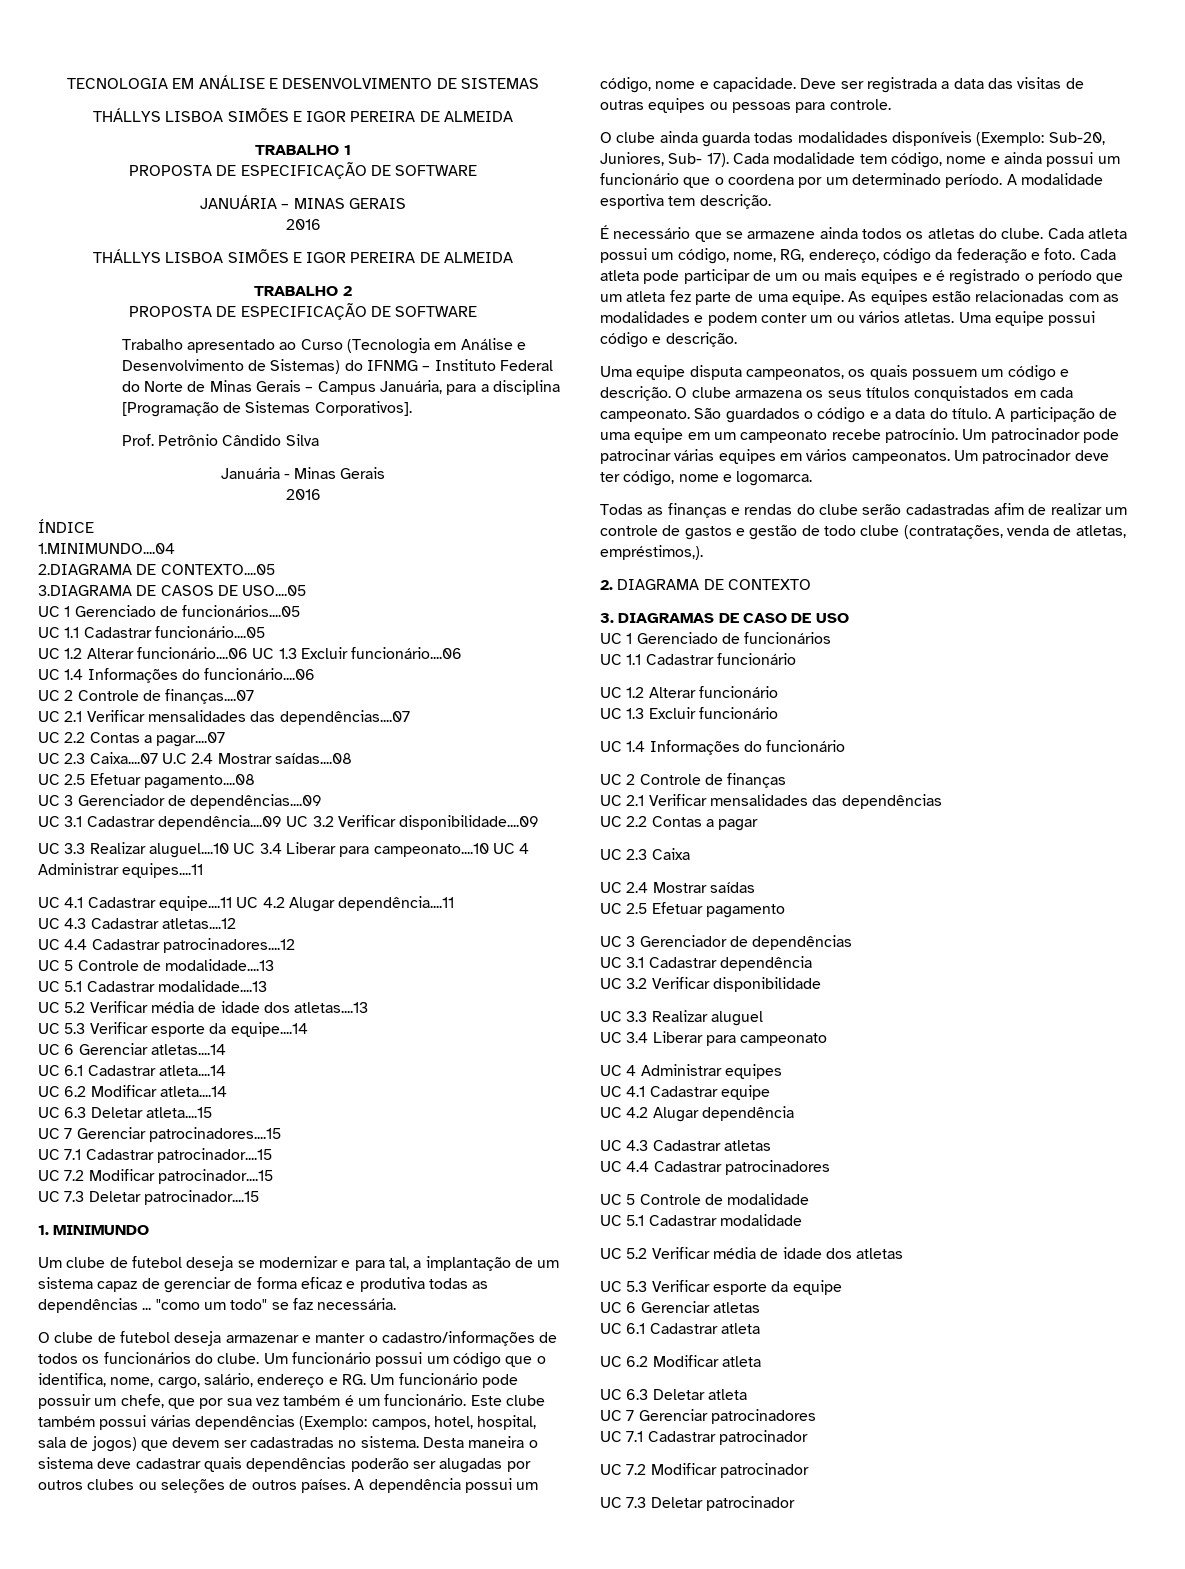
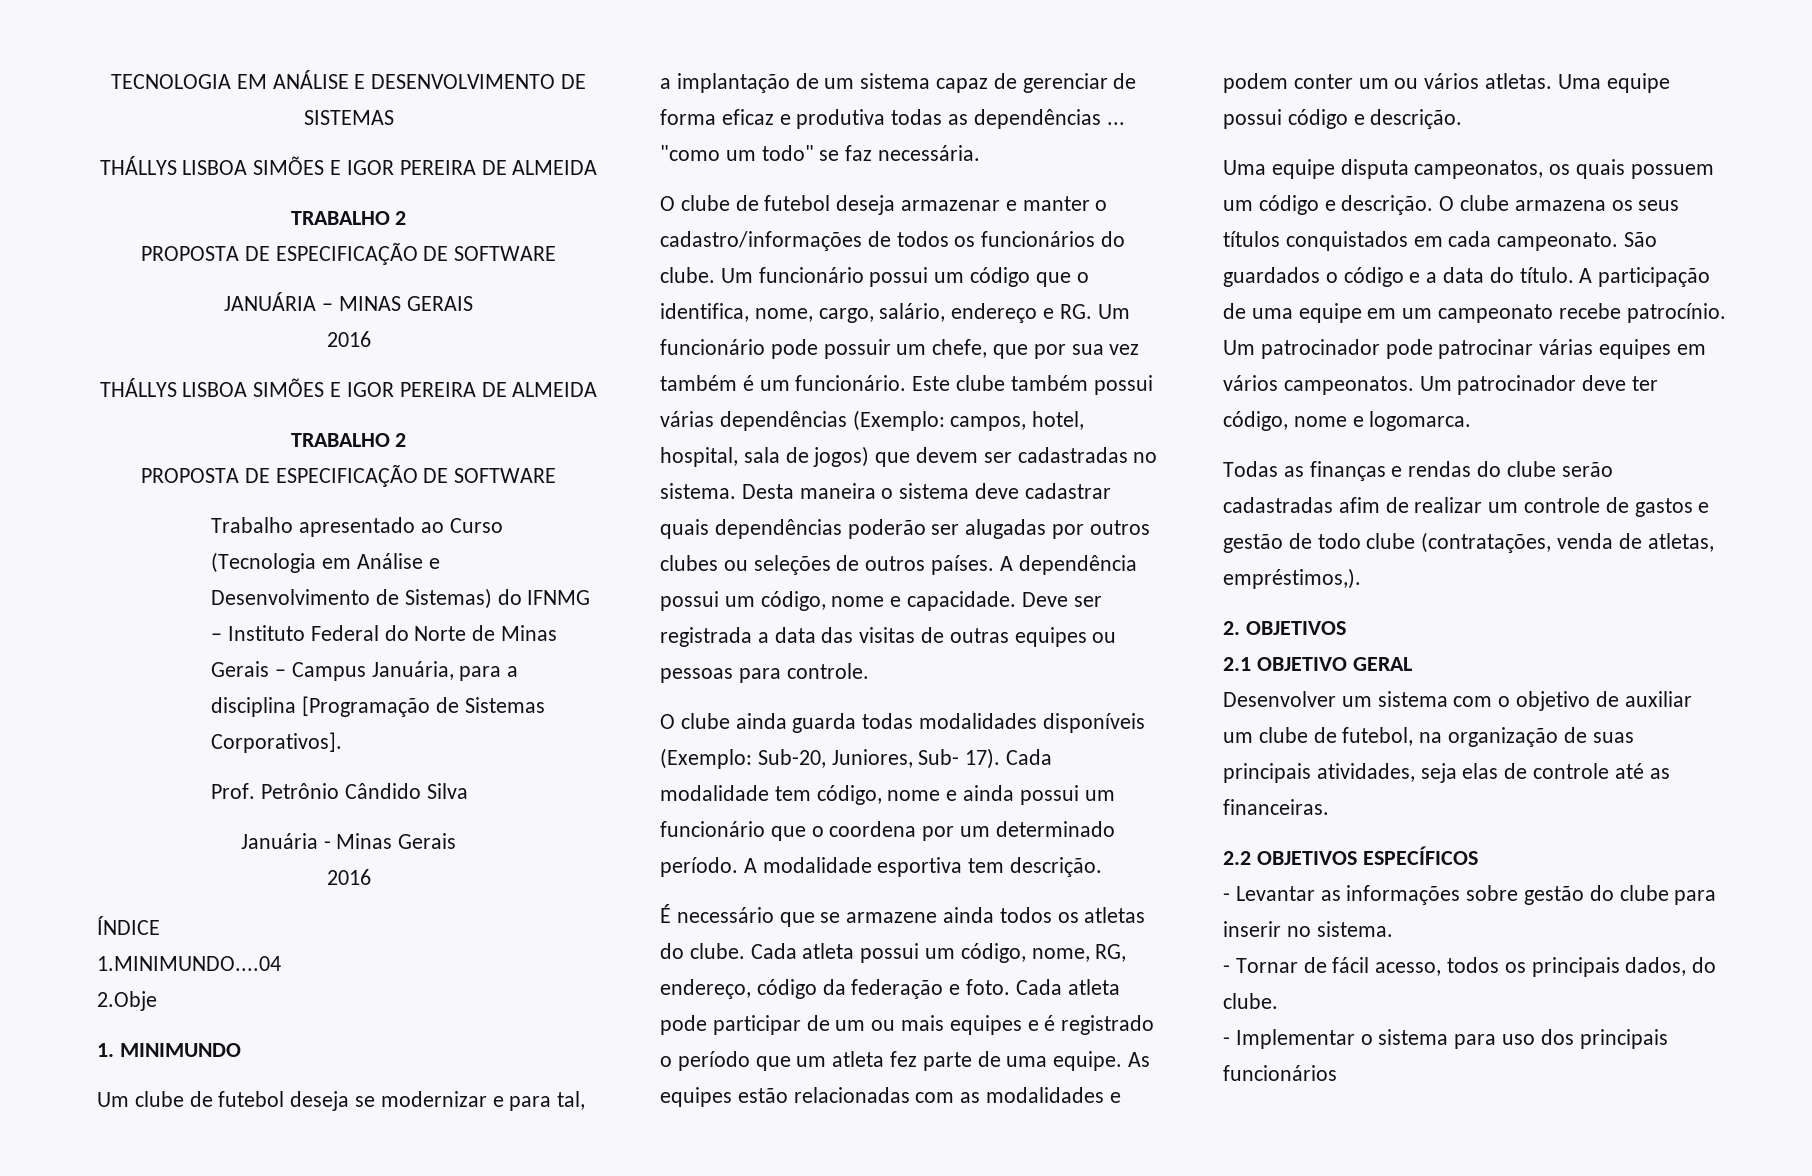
[343,145,351,155] 1 -> [395,211,407,225] 2
[38,564,275,575] [38,585,307,596] [38,605,301,617] [38,626,265,638] [38,647,463,659] [38,668,316,683] [38,689,255,704] [38,710,410,725] [38,732,226,747] [38,752,352,764] [38,773,255,789] [38,794,323,809] [38,815,540,830] [38,842,530,858] [38,863,204,878] [38,896,455,912] [38,918,236,929] [38,938,295,953] [38,959,275,971] [38,980,267,992] [38,1001,369,1013] [38,1022,308,1037] [38,1043,226,1055] [38,1065,226,1076] [38,1085,227,1097] [38,1107,212,1118] [38,1127,281,1142] [38,1148,272,1163] [38,1169,273,1184] [38,1190,259,1205] 2.DIAGRAMA DE CONTEXTO....05 // 3.DIAGRAMA DE CASOS DE USO....05 // UC 1 Gerenciado de funcionários....05 // UC 1.1 Cadastrar funcionário....05 // UC 1.2 Alterar funcionário....06 UC 1.3 Excluir funcionário....06 // UC 1.4 Informações do funcionário....06 // UC 2 Controle de finanças....07 // UC 2.1 Verificar mensalidades das dependências....07 // UC 2.2 Contas a pagar....07 // UC 2.3 Caixa....07 U.C 2.4 Mostrar saídas....08 // UC 2.5 Efetuar pagamento....08 // UC 3 Gerenciador de dependências....09 // UC 3.1 Cadastrar dependência....09 UC 3.2 Verificar disponibilidade....09 // UC 3.3 Realizar aluguel....10 UC 3.4 Liberar para campeonato....10 UC 4 Administrar equipes....11 // UC 4.1 Cadastrar equipe....11 UC 4.2 Alugar dependência....11 // UC 4.3 Cadastrar atletas....12 // UC 4.4 Cadastrar patrocinadores....12 // UC 5 Controle de modalidade....13 // UC 5.1 Cadastrar modalidade....13 // UC 5.2 Verificar média de idade dos atletas....13 // UC 5.3 Verificar esporte da equipe....14 // UC 6 Gerenciar atletas....14 // UC 6.1 Cadastrar atleta....14 // UC 6.2 Modificar atleta....14 // UC 6.3 Deletar atleta....15 // UC 7 Gerenciar patrocinadores....15 // UC 7.1 Cadastrar patrocinador....15 // UC 7.2 Modificar patrocinador....15 // UC 7.3 Deletar patrocinador....15 -> [97,991,157,1011] 2.Obje
[617,579,811,590] [600,613,849,623] [600,632,832,644] [600,653,796,665] [600,686,778,698] [600,707,778,719] [600,740,846,755] [600,773,787,788] [600,794,942,809] [600,816,759,831] [600,848,690,860] [600,882,755,893] [600,902,785,918] [600,935,853,950] [600,956,812,971] [600,977,821,992] [600,1010,763,1026] [600,1031,828,1046] [600,1064,782,1079] [600,1085,770,1100] [600,1106,794,1122] [600,1140,771,1151] [600,1160,830,1175] [600,1193,810,1205] [600,1214,802,1226] [600,1247,904,1259] [600,1280,842,1295] [600,1301,760,1313] [600,1323,760,1334] [600,1355,761,1367] [600,1389,747,1400] [600,1409,816,1424] [600,1430,808,1445] [600,1463,809,1478] [600,1496,795,1511] DIAGRAMA DE CONTEXTO // 3. DIAGRAMAS DE CASO DE USO // UC 1 Gerenciado de funcionários // UC 1.1 Cadastrar funcionário // UC 1.2 Alterar funcionário // UC 1.3 Excluir funcionário // UC 1.4 Informações do funcionário // UC 2 Controle de finanças // UC 2.1 Verificar mensalidades das dependências // UC 2.2 Contas a pagar // UC 2.3 Caixa // UC 2.4 Mostrar saídas // UC 2.5 Efetuar pagamento // UC 3 Gerenciador de dependências // UC 3.1 Cadastrar dependência // UC 3.2 Verificar disponibilidade // UC 3.3 Realizar aluguel // UC 3.4 Liberar para campeonato // UC 4 Administrar equipes // UC 4.1 Cadastrar equipe // UC 4.2 Alugar dependência // UC 4.3 Cadastrar atletas // UC 4.4 Cadastrar patrocinadores // UC 5 Controle de modalidade // UC 5.1 Cadastrar modalidade // UC 5.2 Verificar média de idade dos atletas // UC 5.3 Verificar esporte da equipe // UC 6 Gerenciar atletas // UC 6.1 Cadastrar atleta // UC 6.2 Modificar atleta // UC 6.3 Deletar atleta // UC 7 Gerenciar patrocinadores // UC 7.1 Cadastrar patrocinador // UC 7.2 Modificar patrocinador // UC 7.3 Deletar patrocinador -> [1245,621,1346,635] [1223,657,1412,671] [1223,691,1692,711] [1223,727,1634,747] [1223,763,1670,783] [1223,799,1329,815] [1223,846,1478,865] [1223,885,1717,905] [1223,921,1393,937] [1223,957,1717,977] [1223,993,1278,1009] [1223,1029,1668,1049] [1223,1065,1337,1081] OBJETIVOS // 2.1 OBJETIVO GERAL // Desenvolver um sistema com o objetivo de auxiliar um clube de futebol, na organização de suas principais atividades, seja elas de controle até as financeiras. // 2.2 OBJETIVOS ESPECÍFICOS // - Levantar as informações sobre gestão do clube para inserir no sistema. // - Tornar de fácil acesso, todos os principais dados, do clube. // - Implementar o sistema para uso dos principais funcionários

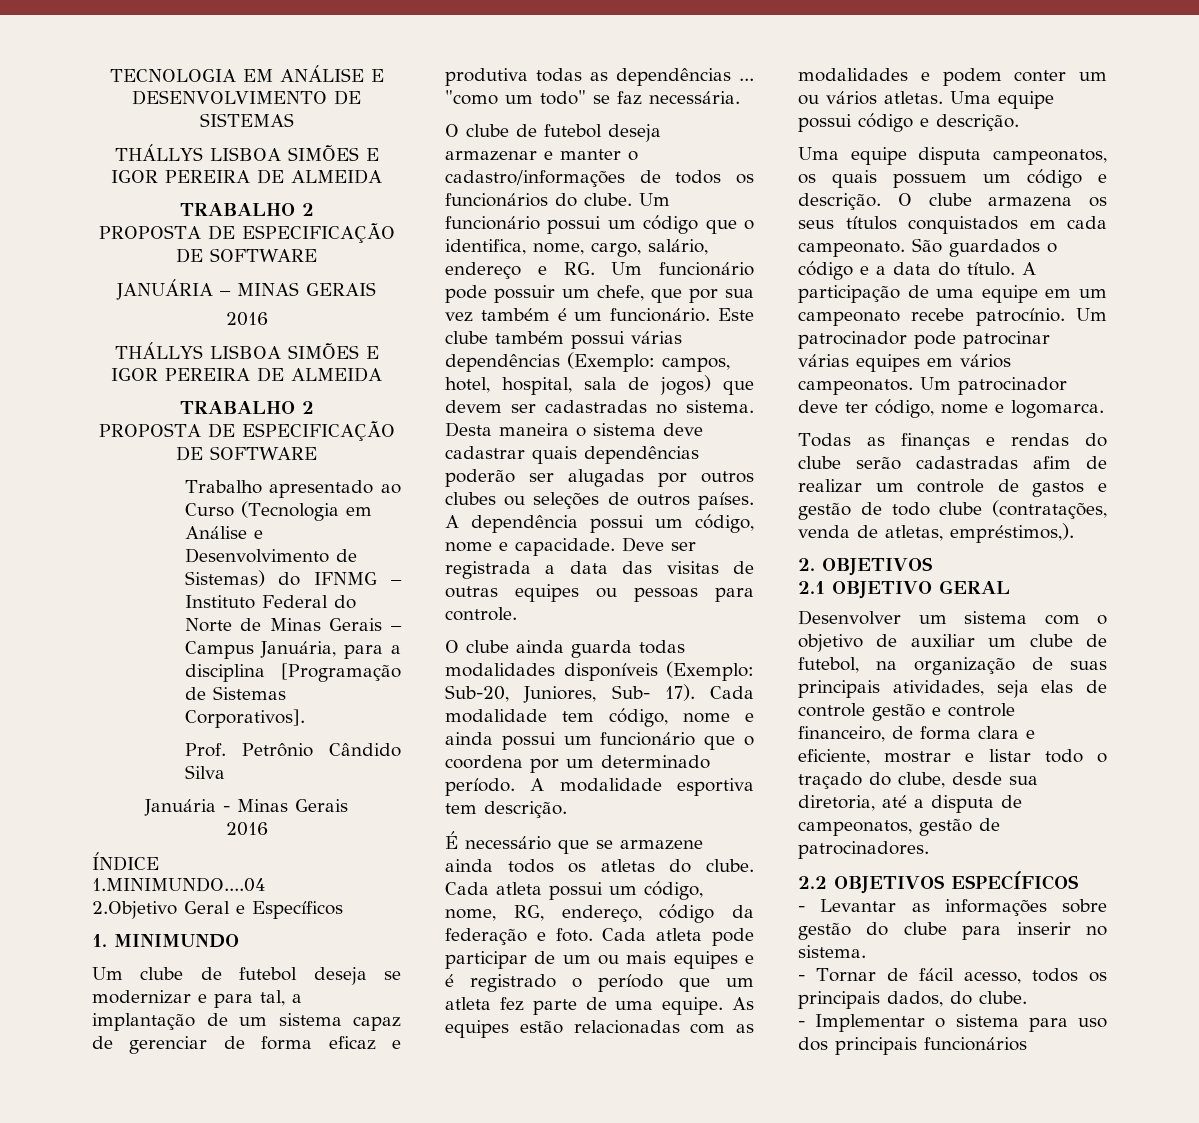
[97,991,157,1011] 2.Obje -> [92,901,343,919] 2.Objetivo Geral e Específicos
[1614,763,1670,779] [1223,799,1329,815] até as financeiras. -> [872,703,1015,721] [798,726,1035,742] [798,749,1107,765] [798,772,1038,789] [798,795,1022,813] [798,818,1000,836] [798,841,929,859] gestão e controle financeiro, de forma clara e eficiente, mostrar e listar todo o traçado do clube, desde sua diretoria, até a disputa de campeonatos, gestão de patrocinadores.

